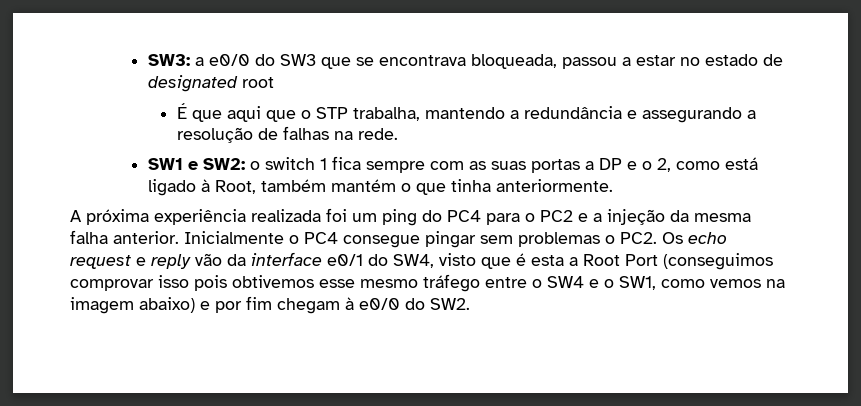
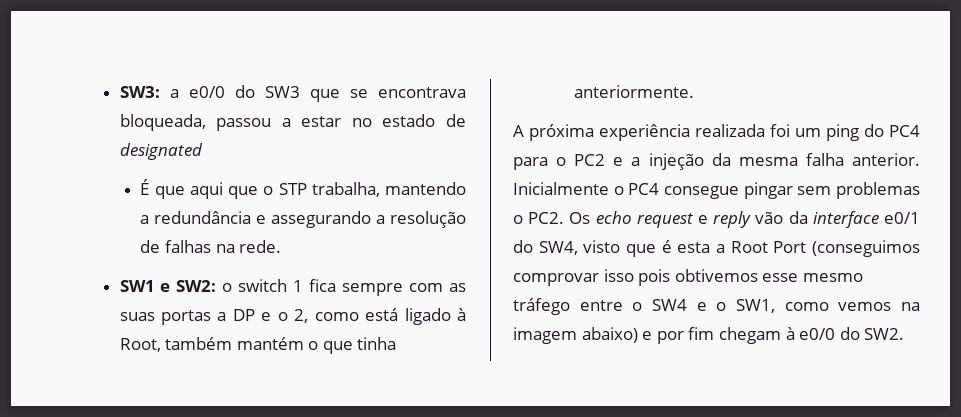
[241,77,274,88] root -> (203, 151) none

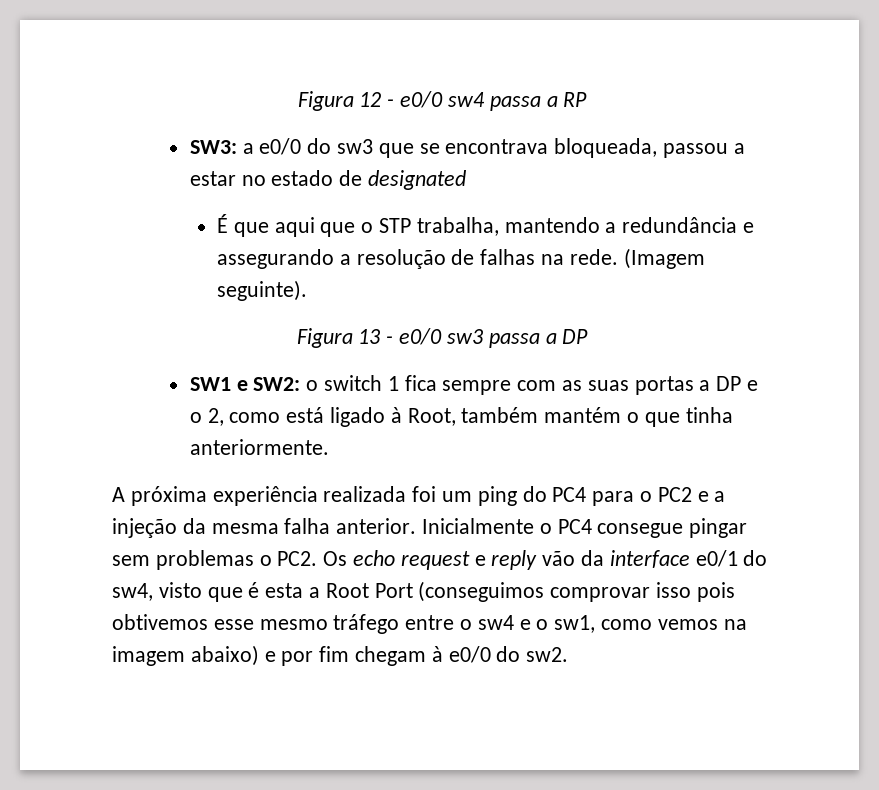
(119, 92) none -> [297,91,588,111] Figura 12 - e0/0 sw4 passa a RP //
[264,86,300,98] SW3 -> [337,139,374,154] sw3
(282, 246) none -> [623,248,705,269] [216,280,307,301] [296,328,589,348] (Imagem seguinte). // Figura 13 - e0/0 sw3 passa a DP
[538,241,578,255] SW4, -> [112,583,153,601] sw4,
[652,299,775,313] SW4 e o SW1, -> [477,615,596,633] sw4 e o sw1,
[864,328,905,340] SW2. -> [526,647,569,662] sw2.

